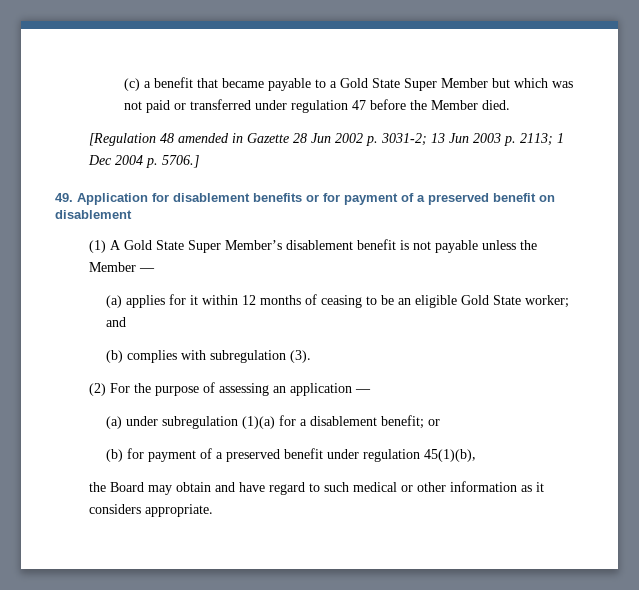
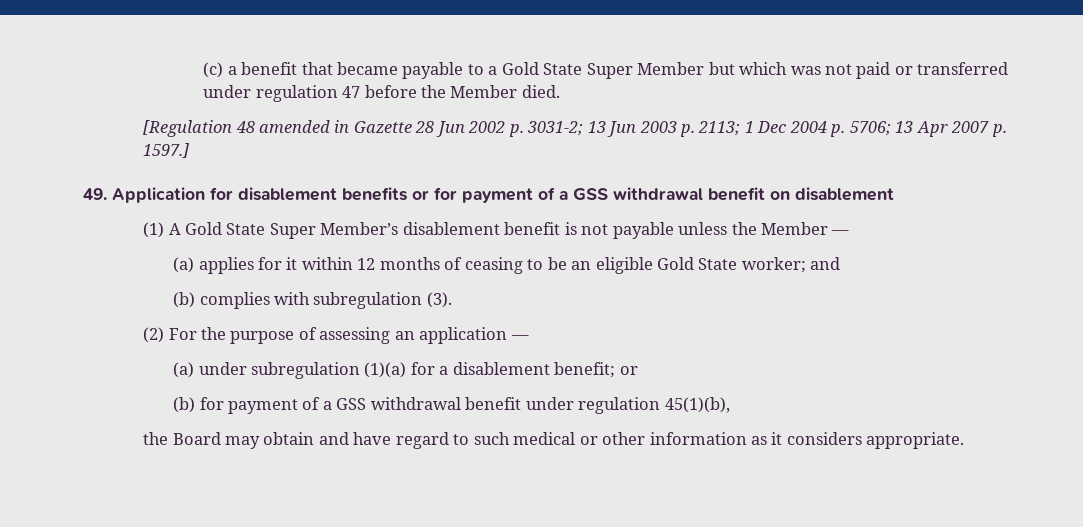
[162,155,200,168] 5706.] -> [849,121,1007,137] [143,143,190,158] 5706; 13 Apr 2007 p. 1597.]
[428,193,489,205] preserved -> [573,187,703,200] GSS withdrawal
[226,449,281,462] preserved -> [336,397,461,410] GSS withdrawal

